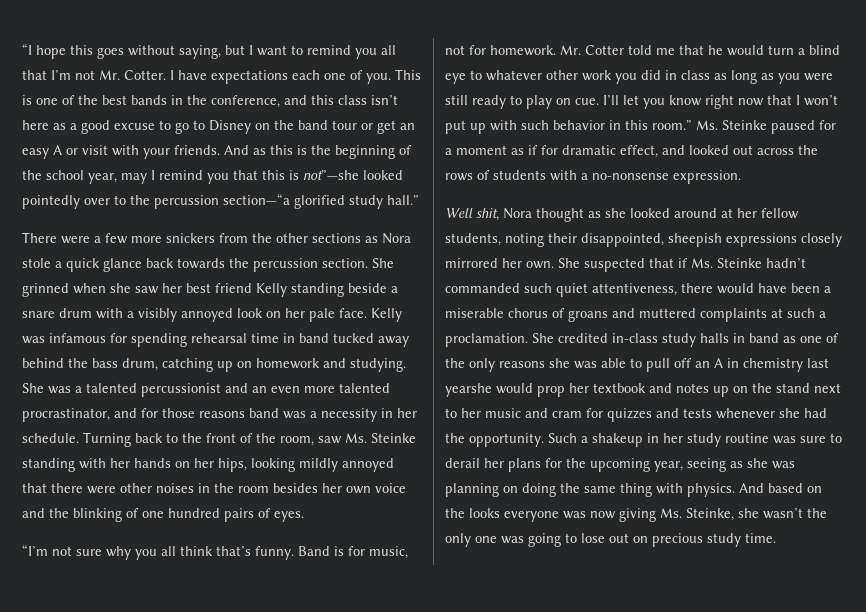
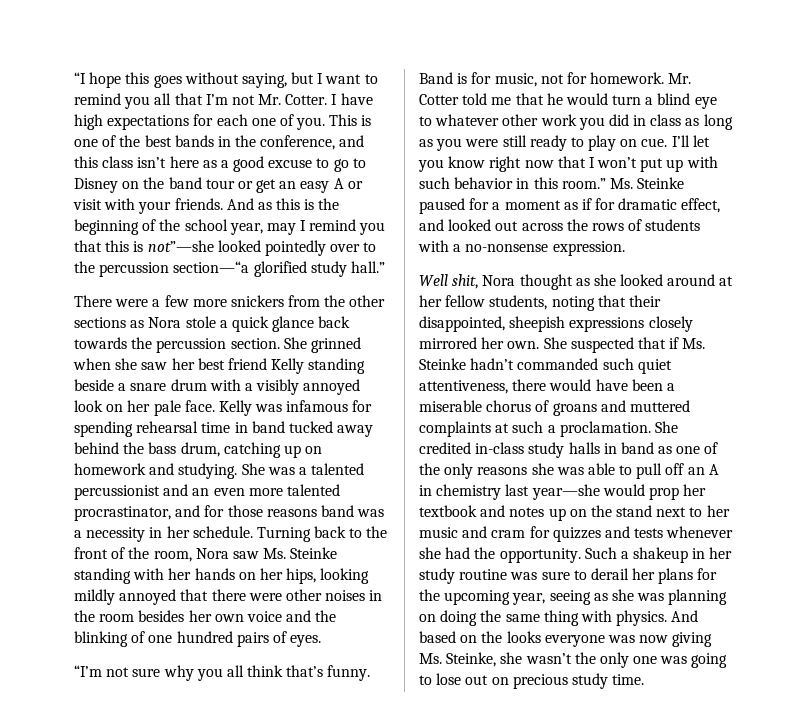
[211,70,288,84] expectations -> [74,114,214,130] high expectations for
(314, 441) none -> [195,548,229,559] Nora
(544, 240) none -> [597,295,626,307] that
[445,383,492,397] yearshe -> [531,484,600,500] year—she

